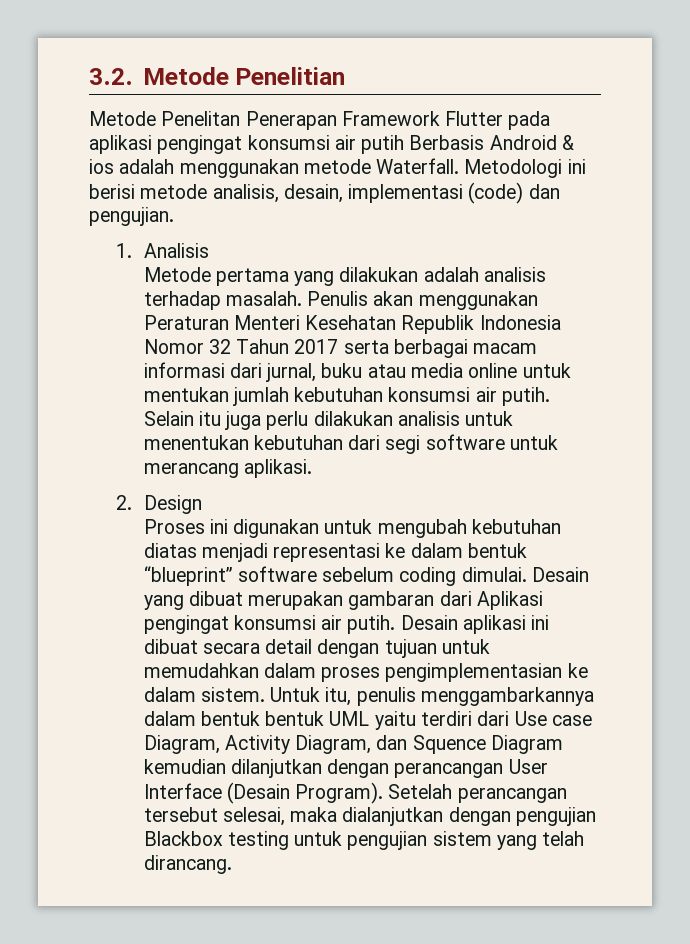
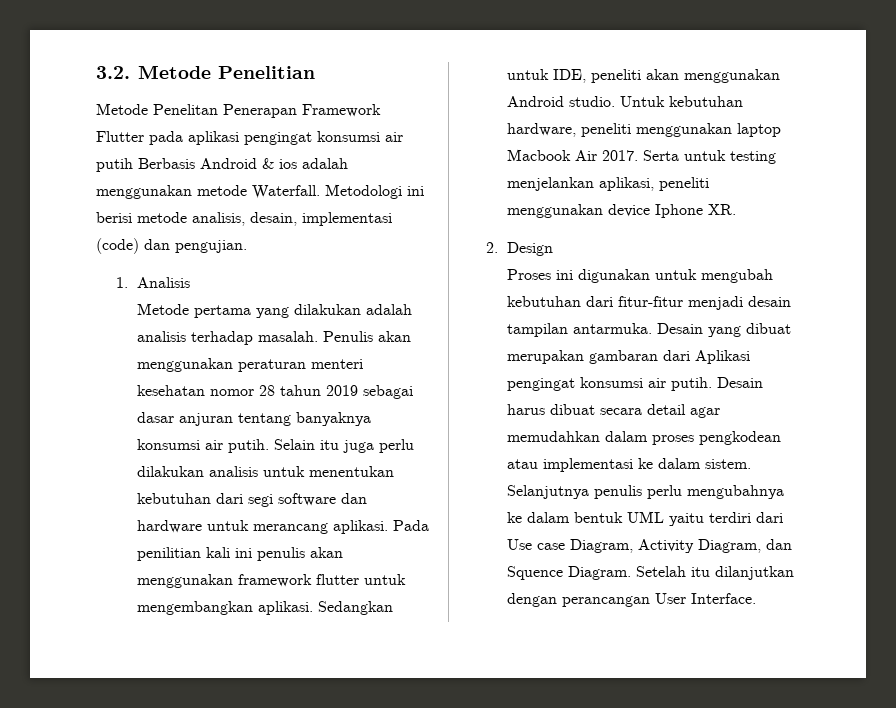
[143,315,561,334] [143,339,538,358] [143,362,571,382] [143,387,384,406] Peraturan Menteri Kesehatan Republik Indonesia Nomor 32 Tahun 2017 serta berbagai macam informasi dari jurnal, buku atau media online untuk mentukan jumlah kebutuhan -> [237,359,363,372] [136,385,413,399] [136,412,371,426] peraturan menteri kesehatan nomor 28 tahun 2019 sebagai dasar anjuran tentang banyaknya
(505, 442) none -> [340,493,367,504] [136,520,202,533] dan hardware
(312, 468) none -> [392,520,429,531] [136,547,343,561] [136,574,406,588] [136,601,393,615] [506,69,780,83] [506,96,743,107] [506,123,781,137] [506,149,776,164] [506,177,709,191] [506,204,736,218] Pada penilitian kali ini penulis akan menggunakan framework flutter untuk mengembangkan aplikasi. Sedangkan untuk IDE, peneliti akan menggunakan Android studio. Untuk kebutuhan hardware, peneliti menggunakan laptop Macbook Air 2017. Serta untuk testing menjelankan aplikasi, peneliti menggunakan device Iphone XR.
[143,543,527,562] [143,566,527,586] diatas menjadi representasi ke dalam bentuk “blueprint” software sebelum coding dimulai. -> [585,296,791,310] [506,323,652,337] dari fitur-fitur menjadi desain tampilan antarmuka.
[462,615,550,634] aplikasi ini -> [506,404,545,415] harus
[317,639,490,658] [143,663,588,682] [143,687,594,706] [143,711,325,726] dengan tujuan untuk memudahkan dalam proses pengimplementasian ke dalam sistem. Untuk itu, penulis menggambarkannya dalam bentuk bentuk -> [689,407,720,418] [506,431,781,445] [506,458,751,472] [506,485,784,499] [506,512,623,523] agar memudahkan dalam proses pengkodean atau implementasi ke dalam sistem. Selanjutnya penulis perlu mengubahnya ke dalam bentuk
[490,735,563,754] [143,759,226,774] Diagram kemudian -> [567,566,710,580] Diagram. Setelah itu
[143,782,567,804] [143,807,596,826] [143,831,585,850] [143,855,232,874] Interface (Desain Program). Setelah perancangan tersebut selesai, maka dialanjutkan dengan pengujian Blackbox testing untuk pengujian sistem yang telah dirancang. -> [690,593,756,604] Interface.

